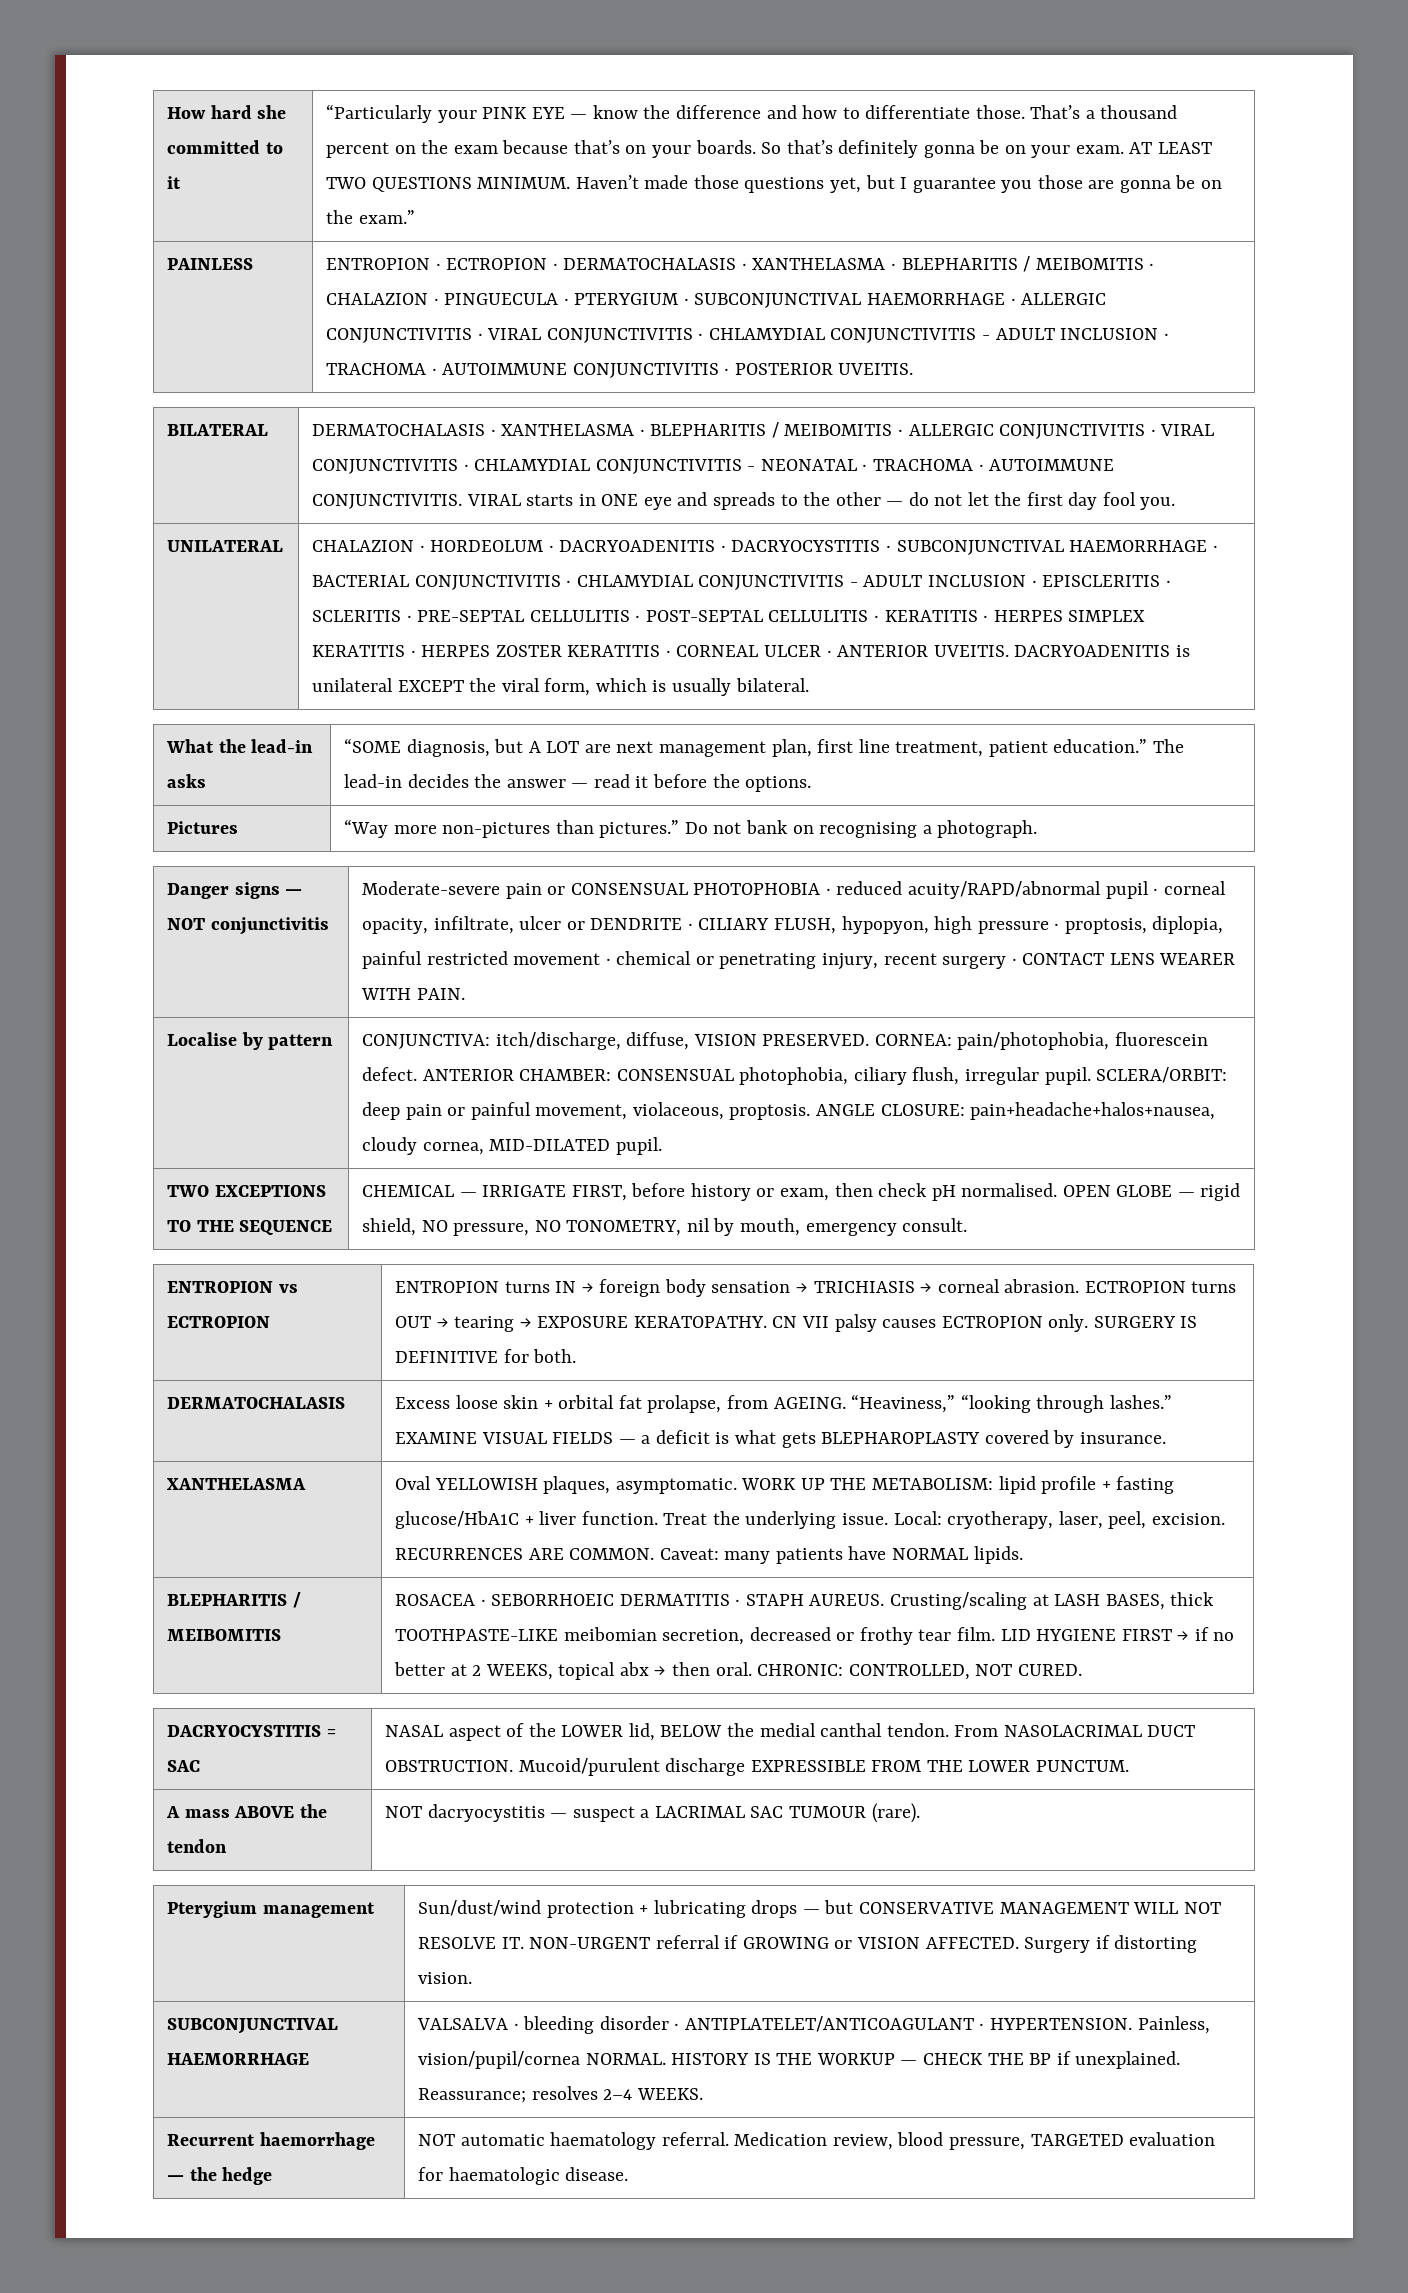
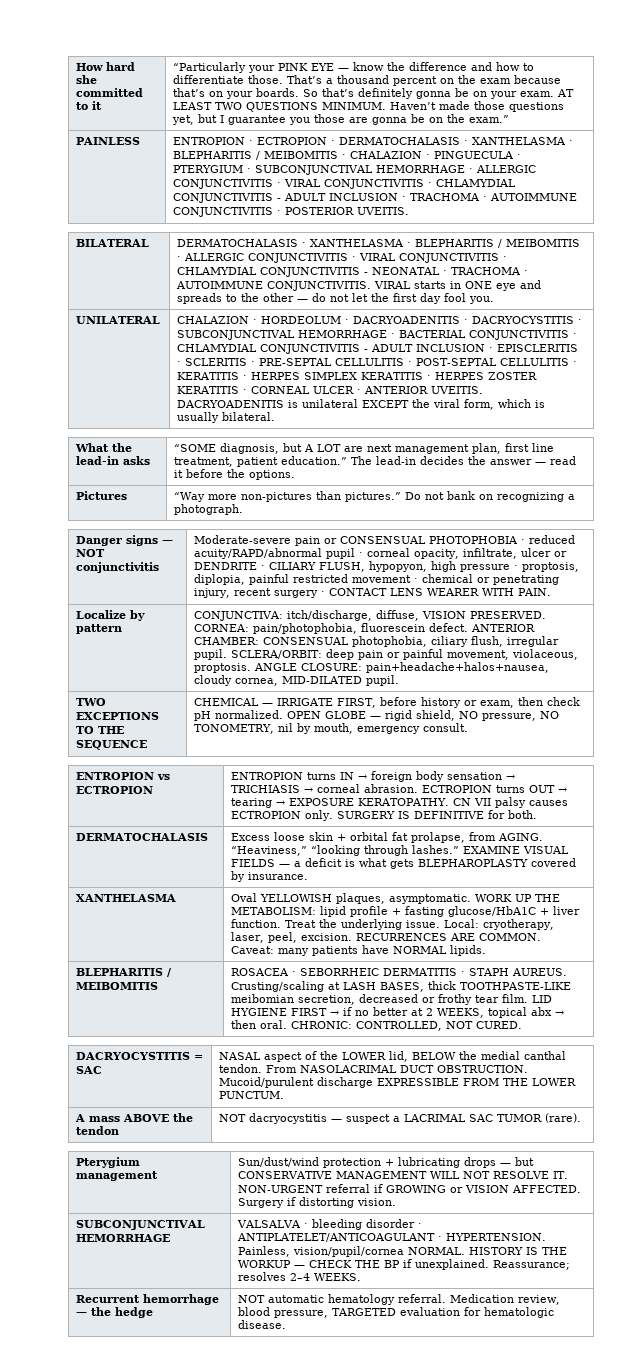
[866,293,1005,305] HAEMORRHAGE -> [376,165,466,173] HEMORRHAGE
[1069,540,1208,552] HAEMORRHAGE -> [298,330,388,338] HEMORRHAGE
[819,822,918,838] recognising -> [497,492,565,502] recognizing
[167,1032,238,1046] Localise -> [76,610,127,619] Localize
[961,1183,1058,1197] normalised. -> [215,710,284,719] normalized.
[773,1397,846,1409] AGEING. -> [498,833,544,841] AGING.
[491,1594,615,1606] SEBORRHOEIC -> [300,968,380,976] SEBORRHEIC
[788,1806,866,1818] TUMOUR -> [497,1114,543,1122] TUMOR
[167,2053,310,2065] HAEMORRHAGE -> [76,1234,171,1242] HEMORRHAGE
[259,2132,375,2150] haemorrhage -> [143,1294,220,1305] hemorrhage
[550,2132,657,2150] haematology -> [328,1294,396,1305] hematology
[448,2167,560,2185] haematologic -> [484,1307,555,1318] hematologic

